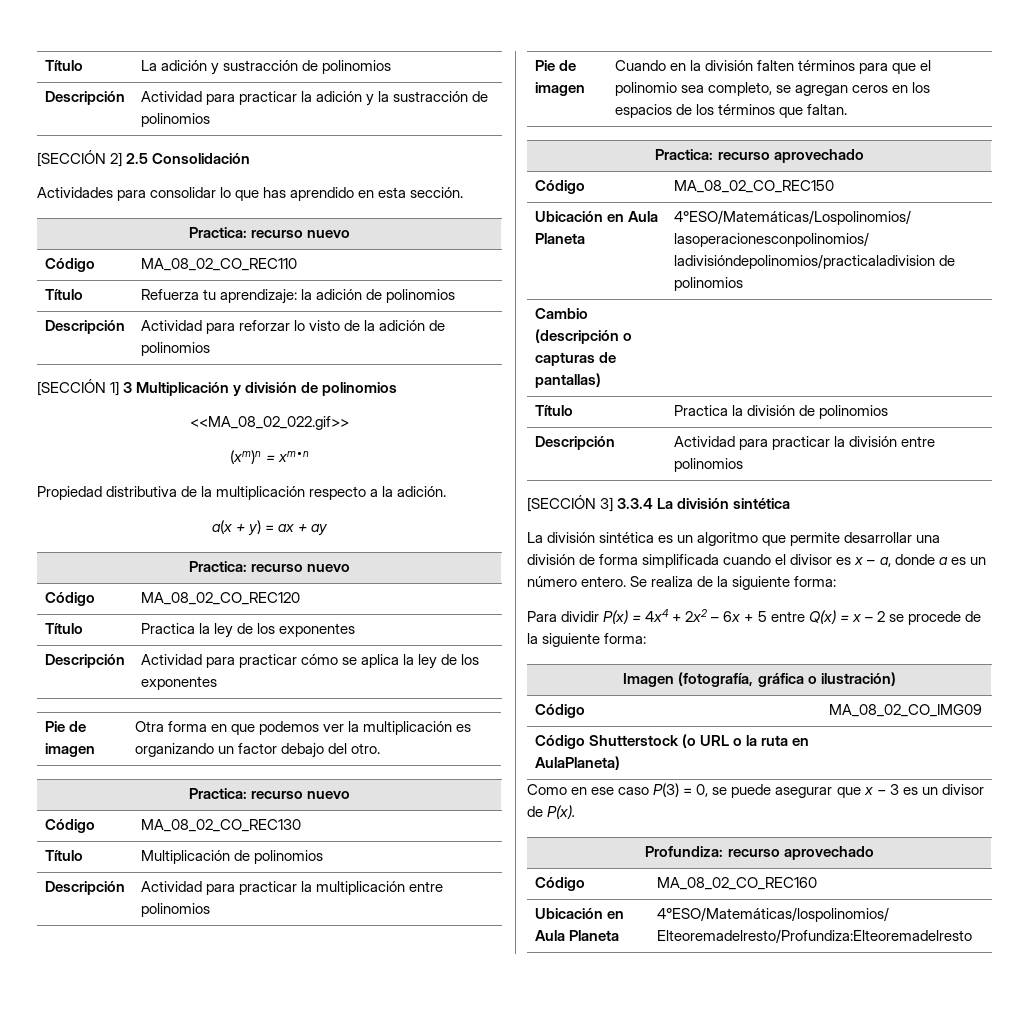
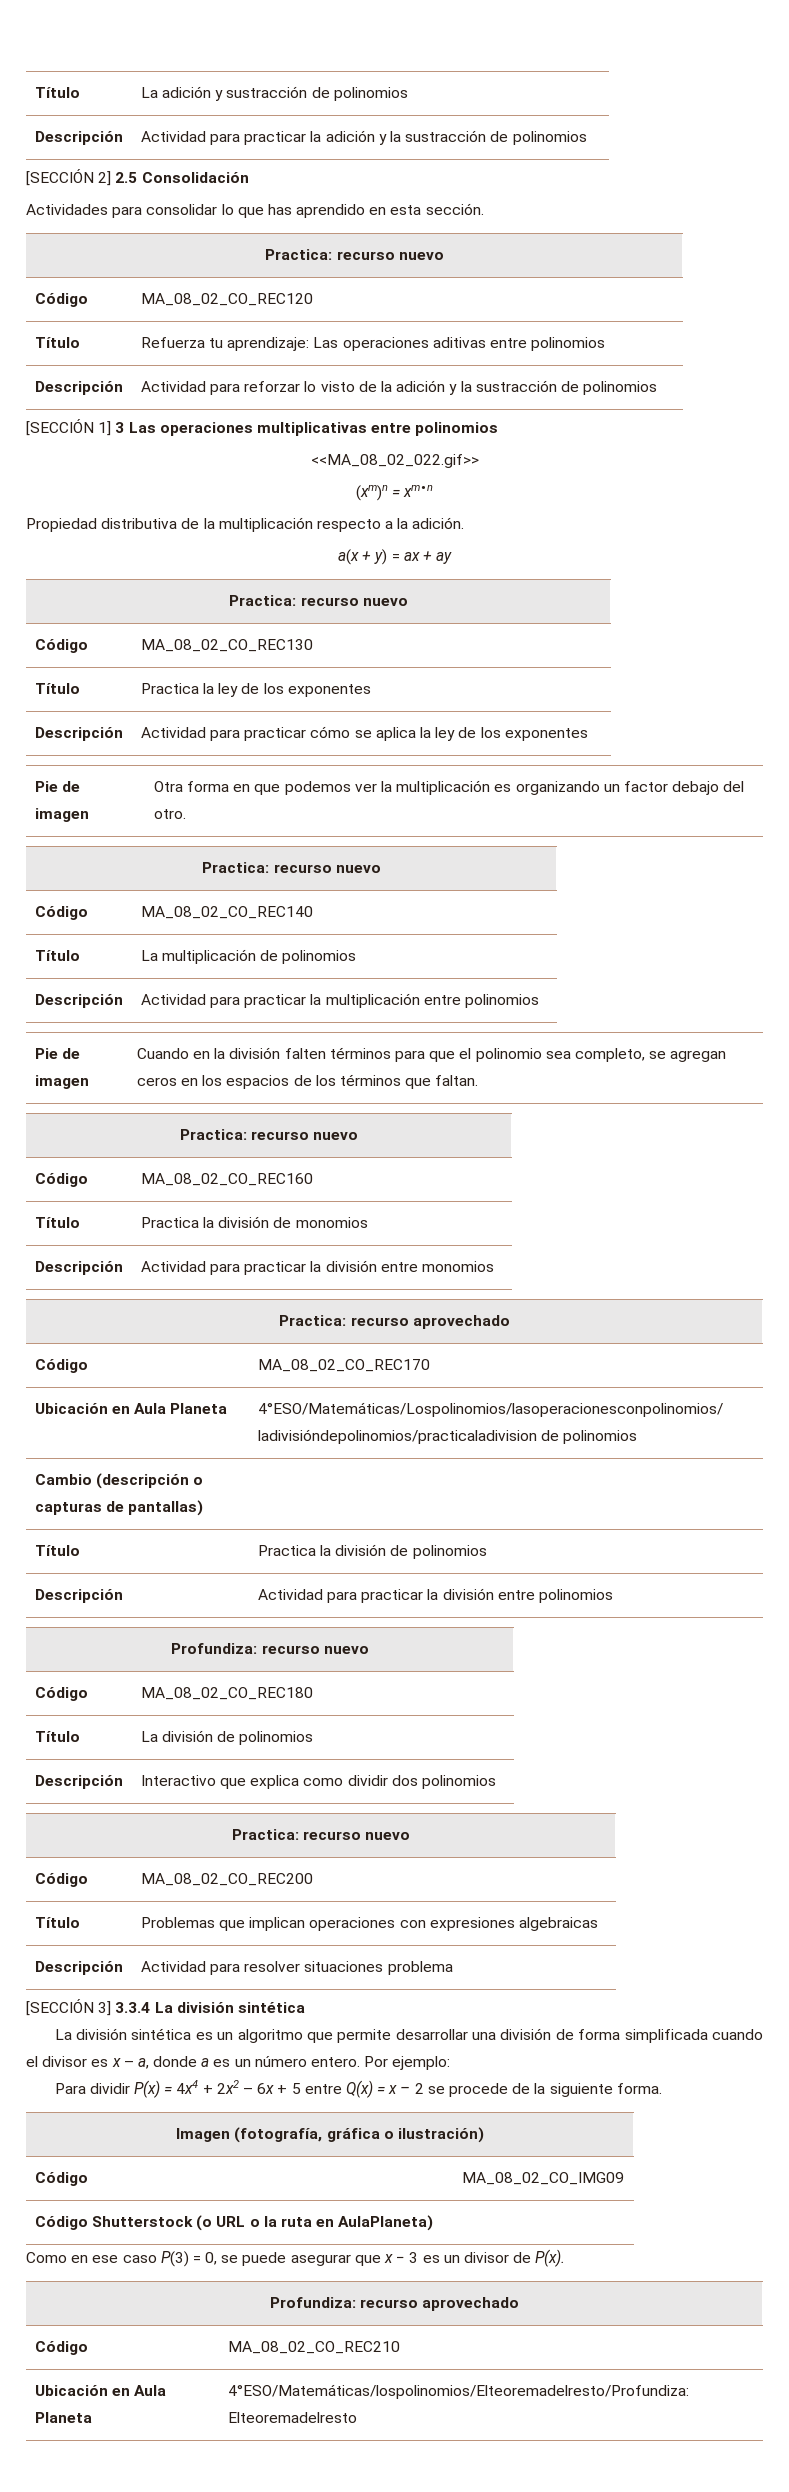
[140,258,297,271] MA_08_02_CO_REC110 -> [140,293,313,306] MA_08_02_CO_REC120
[301,289,383,300] la adición de -> [313,337,527,351] Las operaciones aditivas entre
(426, 325) none -> [449,380,557,395] y la sustracción
[136,382,319,396] Multiplicación y división de -> [128,422,412,436] Las operaciones multiplicativas entre
[140,592,300,605] MA_08_02_CO_REC120 -> [140,639,313,652] MA_08_02_CO_REC130
[140,819,301,832] [44,850,83,861] [140,850,230,864] MA_08_02_CO_REC130 // Título | Multiplicación -> [140,906,313,919] [34,950,80,961] [140,949,257,964] MA_08_02_CO_REC140 // Título | La multiplicación
(848, 109) none -> [179,1129,359,1140] [34,1173,88,1187] [140,1173,313,1186] [34,1217,80,1228] [140,1216,368,1228] [34,1261,123,1275] [140,1260,494,1275] // Practica: recurso nuevo // Código | MA_08_02_CO_REC160 // Título | Practica la división de monomios // Descripción | Actividad para practicar la división entre monomios
[673,180,834,193] MA_08_02_CO_REC150 -> [257,1359,430,1372] MA_08_02_CO_REC170
(743, 465) none -> [171,1643,369,1654] [34,1687,88,1701] [140,1687,313,1700] [34,1731,80,1742] [140,1730,314,1745] [34,1775,123,1789] [140,1775,496,1789] [231,1829,411,1840] [34,1873,88,1887] [140,1873,313,1886] [34,1917,80,1928] [140,1917,598,1931] [34,1961,123,1975] [140,1961,453,1975] // Profundiza: recurso nuevo // Código | MA_08_02_CO_REC180 // Título | La división de polinomios // Descripción | Interactivo que explica como dividir dos polinomios // Practica: recurso nuevo // Código | MA_08_02_CO_REC200 // Título | Problemas que implican operaciones con expresiones algebraicas // Descripción | Actividad para resolver situaciones problema
[630,576,837,590] Se realiza de la siguiente forma: -> [364,2056,451,2070] Por ejemplo:
[604,633,647,644] forma: -> [616,2083,662,2094] forma.
[656,877,817,890] MA_08_02_CO_REC160 -> [227,2341,400,2354] MA_08_02_CO_REC210

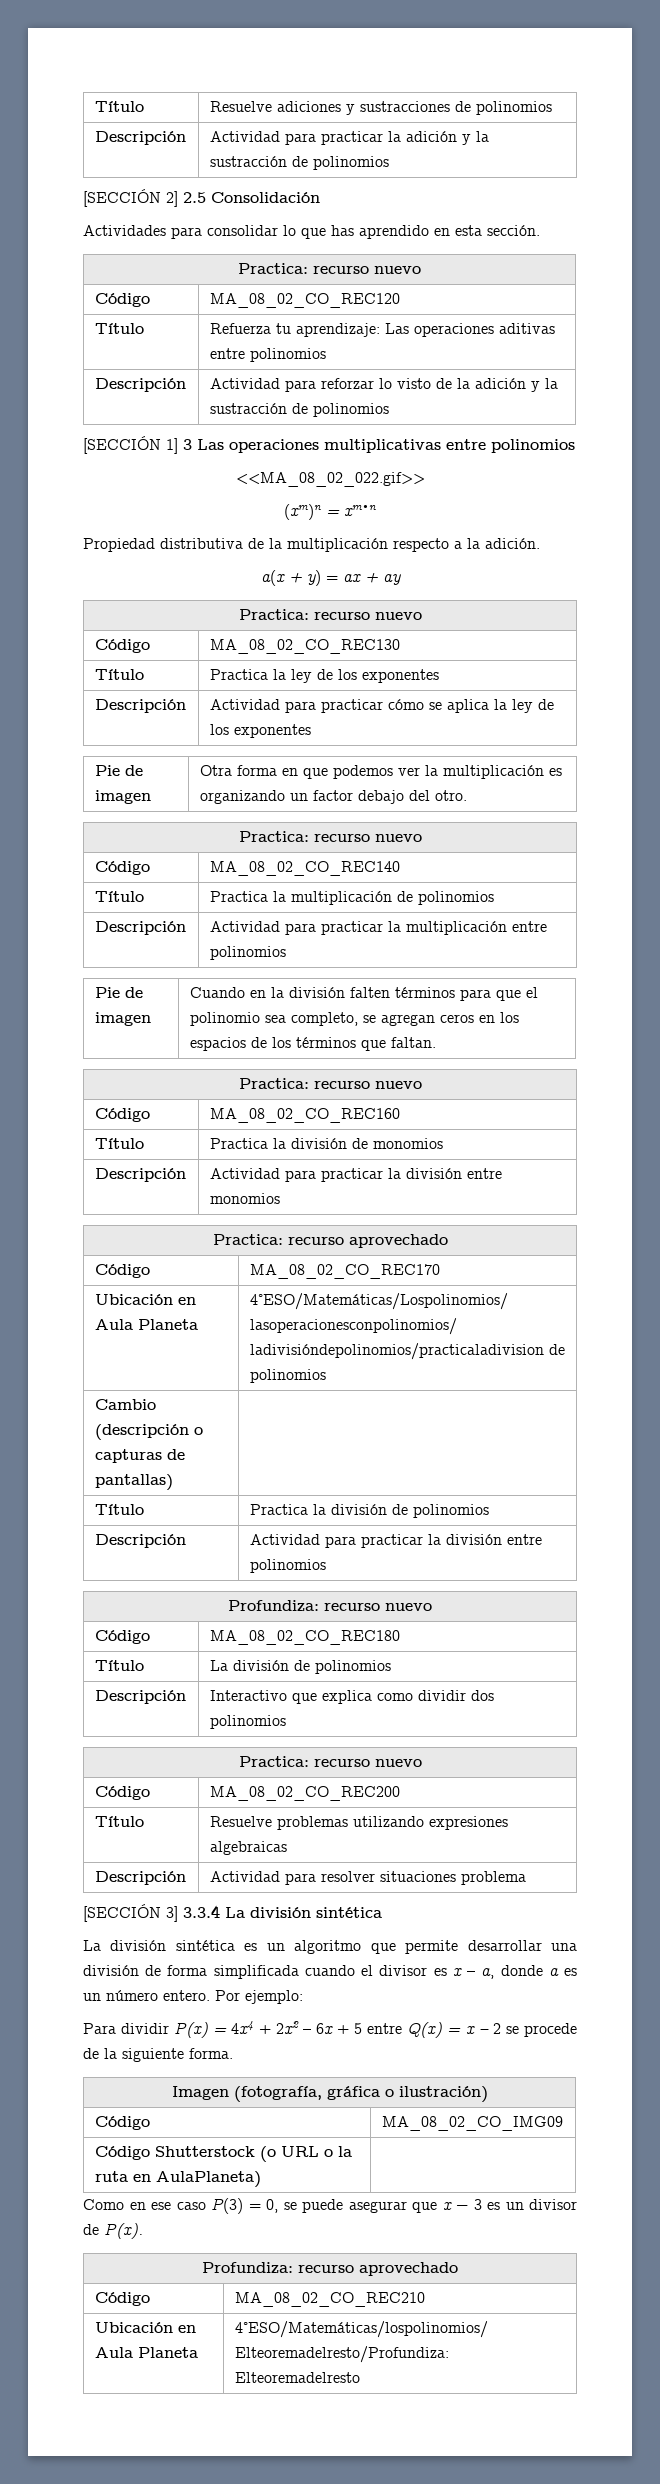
[34,87,80,98] [140,86,308,101] Título | La adición y sustracción -> [94,101,144,112] [209,101,450,115] Título | Resuelve adiciones y sustracciones
[140,950,158,961] La -> [209,891,286,902] Practica la
[140,1917,426,1931] Problemas que implican operaciones con -> [209,1816,424,1830] Resuelve problemas utilizando

